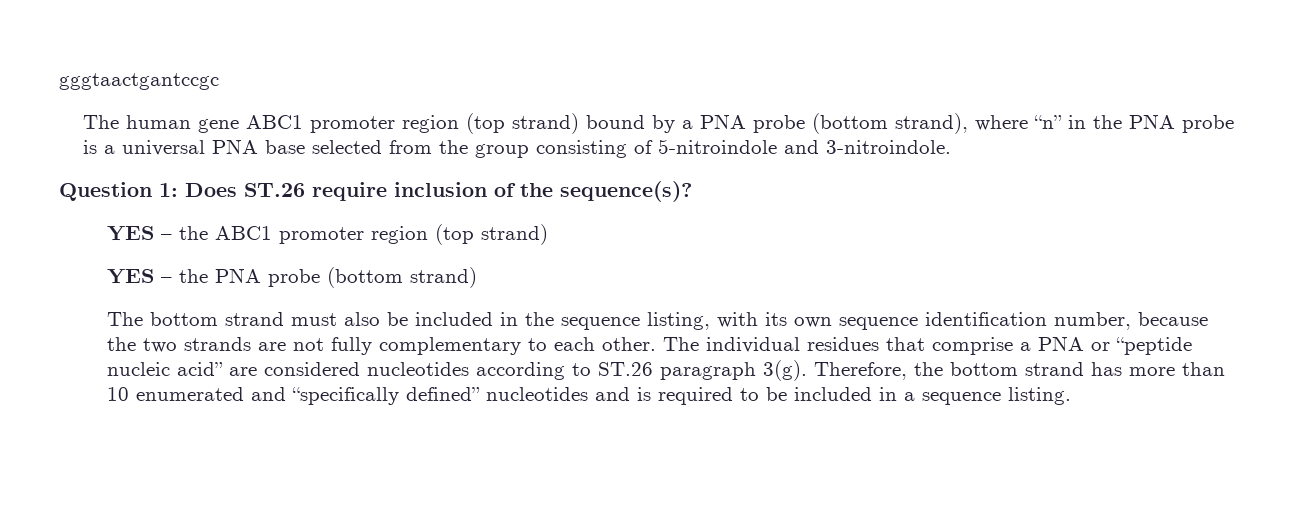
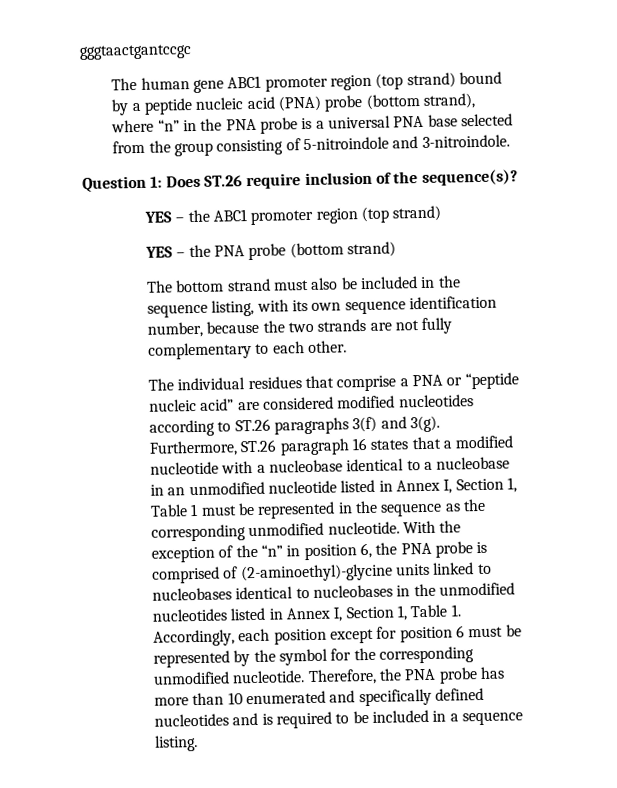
[700,114,747,129] PNA -> [144,95,323,115] peptide nucleic acid (PNA)
(657, 344) none -> (347, 347) //
(361, 369) none -> [337,395,396,409] modified
[660,360,1085,381] paragraph 3(g). Therefore, the bottom strand -> [273,415,440,435] [148,435,514,457] [149,456,511,475] [149,477,517,496] [149,498,486,519] [150,520,462,542] [150,541,488,563] [151,562,492,584] [151,582,515,601] [151,604,461,622] [152,624,522,647] [152,646,474,668] [152,667,478,686] paragraphs 3(f) and 3(g). Furthermore, ST.26 paragraph 16 states that a modified nucleotide with a nucleobase identical to a nucleobase in an unmodified nucleotide listed in Annex I, Section 1, Table 1 must be represented in the sequence as the corresponding unmodified nucleotide. With the exception of the “n” in position 6, the PNA probe is comprised of (2-aminoethyl)-glycine units linked to nucleobases identical to nucleobases in the unmodified nucleotides listed in Annex I, Section 1, Table 1. Accordingly, each position except for position 6 must be represented by the symbol for the corresponding unmodified nucleotide. Therefore, the PNA probe
[292,387,481,405] “specifically defined” -> [358,687,484,707] specifically defined

